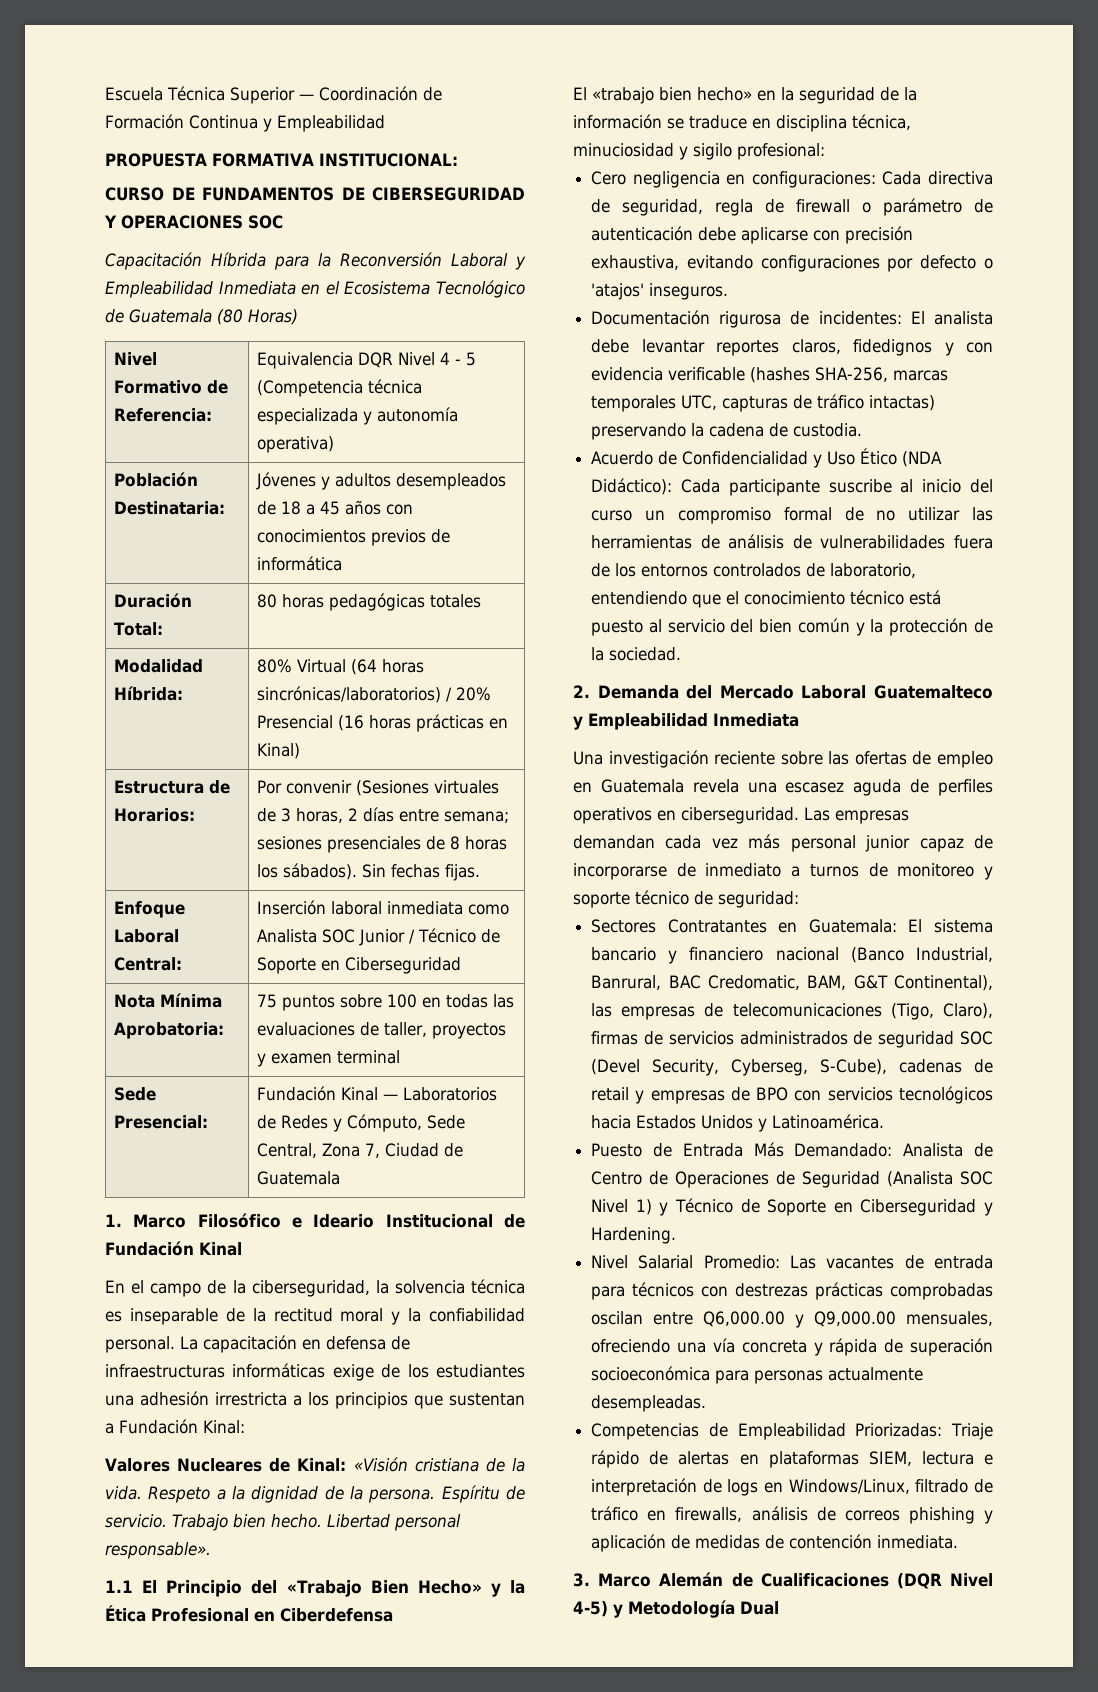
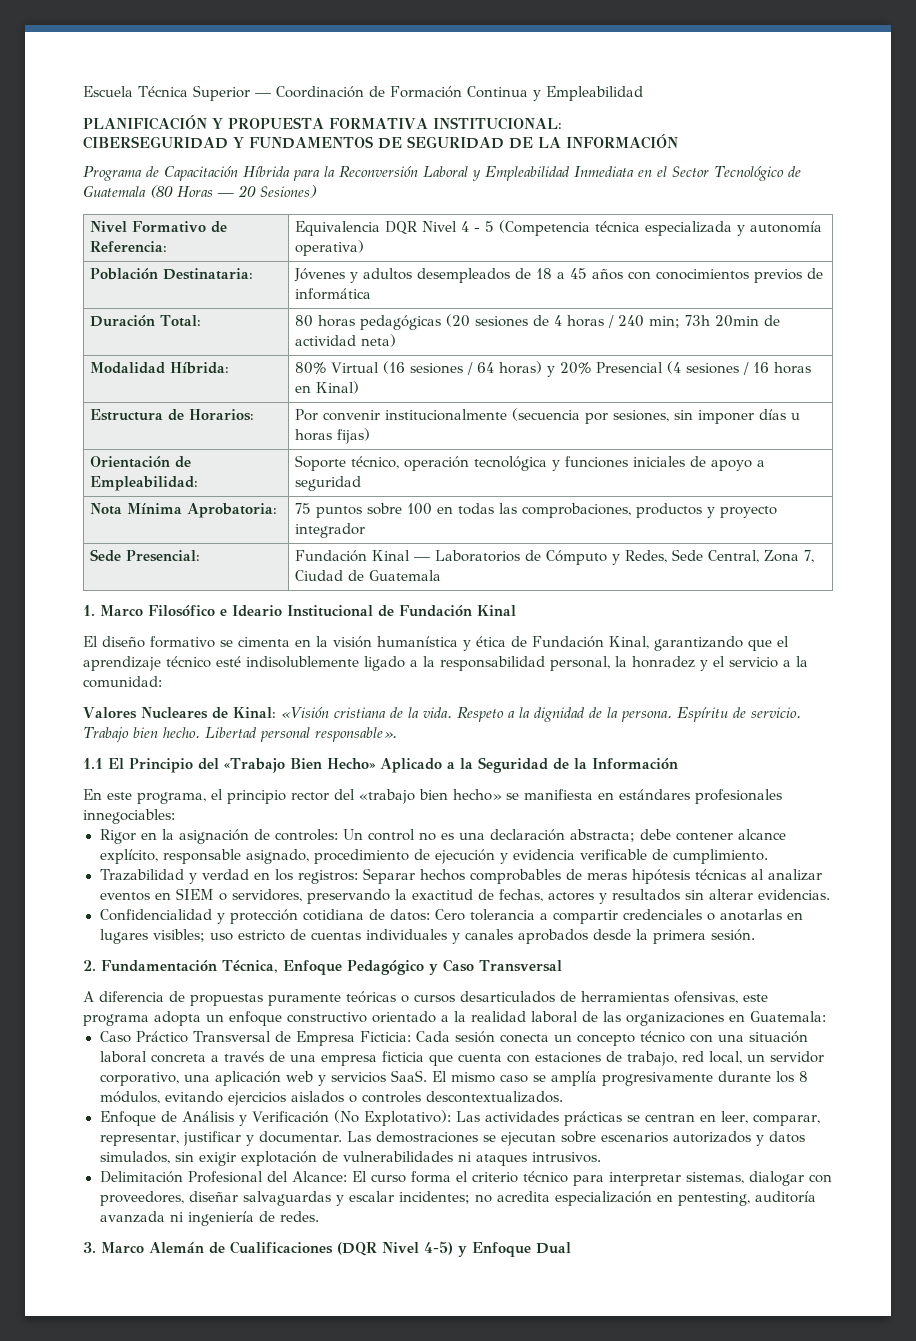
(385, 123) none -> [83,115,223,130] PLANIFICACIÓN Y
[105,187,525,201] [104,215,283,229] CURSO DE FUNDAMENTOS DE CIBERSEGURIDAD Y OPERACIONES SOC // -> [83,134,678,149] [83,166,159,181] CIBERSEGURIDAD Y FUNDAMENTOS DE SEGURIDAD DE LA INFORMACIÓN // Programa de
[344,281,431,295] Ecosistema -> [672,166,709,177] Sector
[248,309,298,325] Horas) -> [177,185,317,198] Horas — 20 Sesiones)
[429,594,481,608] [113,659,203,673] [113,686,183,701] [256,659,424,675] [256,686,491,703] [256,714,484,732] totales // Modalidad Híbrida: | 80% Virtual (64 horas sincrónicas/laboratorios) / 20% Presencial (16 horas prácticas -> [446,314,781,328] [295,334,397,347] [90,362,230,374] [295,361,812,377] (20 sesiones de 4 horas / 240 min; 73h 20min de actividad neta) // Modalidad Híbrida: | 80% Virtual (16 sesiones / 64 horas) y 20% Presencial (4 sesiones / 16 horas
[355,780,499,796] [256,807,509,823] [256,836,507,853] [256,863,480,881] [113,901,185,918] [113,929,179,943] [113,957,182,971] [256,900,509,915] [256,928,500,946] [256,957,461,974] (Sesiones virtuales de 3 horas, 2 días entre semana; sesiones presenciales de 8 horas los sábados). Sin fechas fijas. // Enfoque Laboral Central: | Inserción laboral inmediata como Analista SOC Junior / Técnico de Soporte en Ciberseguridad -> [385,408,801,424] [295,428,371,444] [90,456,192,468] [90,476,199,491] [295,455,766,471] [295,476,362,491] institucionalmente (secuencia por sesiones, sin imponer días u horas fijas) // Orientación de Empleabilidad: | Soporte técnico, operación tecnológica y funciones iniciales de apoyo a seguridad
[256,1022,506,1039] [256,1050,400,1067] evaluaciones de taller, proyectos y examen terminal -> [522,503,778,518] [295,523,366,538] comprobaciones, productos y proyecto integrador
[280,1114,422,1132] Redes y Cómputo, -> [546,550,668,565] Cómputo y Redes,
[105,1279,525,1297] [105,1308,525,1325] [105,1335,410,1353] [105,1363,525,1381] [105,1391,525,1409] [105,1419,245,1434] En el campo de la ciberseguridad, la solvencia técnica es inseparable de la rectitud moral y la confiabilidad personal. La capacitación en defensa de infraestructuras informáticas exige de los estudiantes una adhesión irrestricta a los principios que sustentan a Fundación Kinal: -> [83,636,789,651] [83,656,808,671] [83,676,162,688] El diseño formativo se cimenta en la visión humanística y ética de Fundación Kinal, garantizando que el aprendizaje técnico esté indisolublemente ligado a la responsabilidad personal, la honradez y el servicio a la comunidad:
[490,1580,525,1597] [105,1605,393,1622] [573,87,917,104] [573,114,911,132] [573,143,825,160] [591,171,993,188] [591,198,993,216] [591,226,914,244] [591,255,993,272] [591,283,729,300] [591,310,994,328] [591,339,993,356] [591,367,949,383] [591,394,936,412] [591,423,863,440] [591,448,943,468] [591,478,993,496] [591,507,993,524] [591,534,993,549] [591,563,917,578] [591,590,942,608] [591,618,994,636] [591,647,682,661] [573,685,993,699] [573,713,799,730] [573,750,993,768] [573,779,993,796] [573,807,909,824] [573,834,993,852] [573,863,993,880] [573,890,799,908] [591,919,993,933] [591,947,993,964] [591,975,993,991] [591,1003,993,1020] [591,1031,993,1048] [591,1059,993,1076] [591,1086,993,1104] [591,1114,885,1132] [591,1142,993,1157] [591,1171,993,1188] [591,1198,993,1216] [591,1227,677,1244] [591,1255,993,1269] [591,1282,993,1300] [591,1311,993,1328] [591,1338,993,1356] [591,1366,924,1384] [591,1395,707,1412] [591,1423,994,1440] [591,1450,993,1468] [591,1478,993,1496] [591,1506,993,1524] [591,1534,959,1552] y la Ética Profesional en Ciberdefensa // El «trabajo bien hecho» en la seguridad de la información se traduce en disciplina técnica, minuciosidad y sigilo profesional: // Cero negligencia en configuraciones: Cada directiva de seguridad, regla de firewall o parámetro de autenticación debe aplicarse con precisión exhaustiva, evitando configuraciones por defecto o 'atajos' inseguros. // Documentación rigurosa de incidentes: El analista debe levantar reportes claros, fidedignos y con evidencia verificable (hashes SHA-256, marcas temporales UTC, capturas de tráfico intactas) preservando la cadena de custodia. // Acuerdo de Confidencialidad y Uso Ético (NDA Didáctico): Cada participante suscribe al inicio del curso un compromiso formal de no utilizar las herramientas de análisis de vulnerabilidades fuera de los entornos controlados de laboratorio, entendiendo que el conocimiento técnico está puesto al servicio del bien común y la protección de la sociedad. // 2. Demanda del Mercado Laboral Guatemalteco y Empleabilidad Inmediata // Una investigación reciente sobre las ofertas de empleo en Guatemala revela una escasez aguda de perfiles operativos en ciberseguridad. Las empresas demandan cada vez más personal junior capaz de incorporarse de inmediato a turnos de monitoreo y soporte técnico de seguridad: // Sectores Contratantes en Guatemala: El sistema bancario y financiero nacional (Banco Industrial, Banrural, BAC Credomatic, BAM, G&T Continental), las empresas de telecomunicaciones (Tigo, Claro), firmas de servicios administrados de seguridad SOC (Devel Security, Cyberseg, S-Cube), cadenas de retail y empresas de BPO con servicios tecnológicos hacia Estados Unidos y Latinoamérica. // Puesto de Entrada Más Demandado: Analista de Centro de Operaciones de Seguridad (Analista SOC Nivel 1) y Técnico de Soporte en Ciberseguridad y Hardening. // Nivel Salarial Promedio: Las vacantes de entrada para técnicos con destrezas prácticas comprobadas oscilan entre Q6,000.00 y Q9,000.00 mensuales, ofreciendo una vía concreta y rápida de superación socioeconómica para personas actualmente desempleadas. // Competencias de Empleabilidad Priorizadas: Triaje rápido de alertas en plataformas SIEM, lectura e interpretación de logs en Windows/Linux, filtrado de tráfico en firewalls, análisis de correos phishing y aplicación de medidas de contención inmediata. -> [379,757,678,773] [83,789,782,804] [83,809,175,824] [99,829,786,844] [99,849,768,864] [99,868,823,884] [99,888,830,904] [99,909,803,924] [99,929,755,944] [83,959,562,975] [83,991,768,1006] [83,1011,826,1026] [99,1031,809,1046] [99,1051,824,1066] [99,1070,808,1086] [99,1091,563,1106] [99,1110,821,1126] [99,1131,806,1146] [99,1151,601,1166] [99,1171,832,1186] [99,1191,816,1206] [99,1211,319,1226] Aplicado a la Seguridad de la Información // En este programa, el principio rector del «trabajo bien hecho» se manifiesta en estándares profesionales innegociables: // Rigor en la asignación de controles: Un control no es una declaración abstracta; debe contener alcance explícito, responsable asignado, procedimiento de ejecución y evidencia verificable de cumplimiento. // Trazabilidad y verdad en los registros: Separar hechos comprobables de meras hipótesis técnicas al analizar eventos en SIEM o servidores, preservando la exactitud de fechas, actores y resultados sin alterar evidencias. // Confidencialidad y protección cotidiana de datos: Cero tolerancia a compartir credenciales o anotarlas en lugares visibles; uso estricto de cuentas individuales y canales aprobados desde la primera sesión. // 2. Fundamentación Técnica, Enfoque Pedagógico y Caso Transversal // A diferencia de propuestas puramente teóricas o cursos desarticulados de herramientas ofensivas, este programa adopta un enfoque constructivo orientado a la realidad laboral de las organizaciones en Guatemala: // Caso Práctico Transversal de Empresa Ficticia: Cada sesión conecta un concepto técnico con una situación laboral concreta a través de una empresa ficticia que cuenta con estaciones de trabajo, red local, un servidor corporativo, una aplicación web y servicios SaaS. El mismo caso se amplía progresivamente durante los 8 módulos, evitando ejercicios aislados o controles descontextualizados. // Enfoque de Análisis y Verificación (No Explotativo): Las actividades prácticas se centran en leer, comparar, representar, justificar y documentar. Las demostraciones se ejecutan sobre escenarios autorizados y datos simulados, sin exigir explotación de vulnerabilidades ni ataques intrusivos. // Delimitación Profesional del Alcance: El curso forma el criterio técnico para interpretar sistemas, dialogar con proveedores, diseñar salvaguardas y escalar incidentes; no acredita especialización en pentesting, auditoría avanzada ni ingeniería de redes.
[628,1600,735,1618] Metodología -> [472,1242,531,1257] Enfoque

